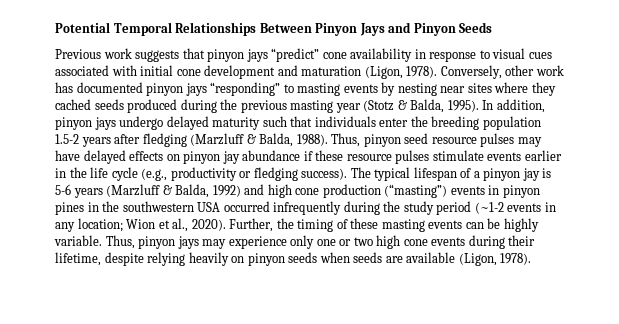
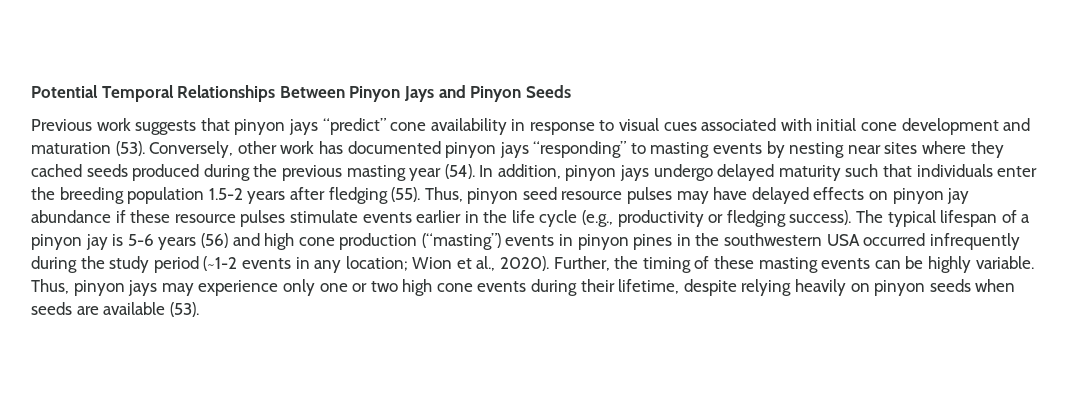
[364,66,438,79] (Ligon, 1978). -> [115,141,145,156] (53).
[363,99,479,113] (Stotz & Balda, 1995). -> [444,164,475,179] (54).
[190,133,328,147] (Marzluff & Balda, 1988). -> [391,187,421,202] (55).
[106,184,241,198] (Marzluff & Balda, 1992) -> [200,233,228,248] (56)
[458,253,532,266] (Ligon, 1978). -> [169,302,199,317] (53).

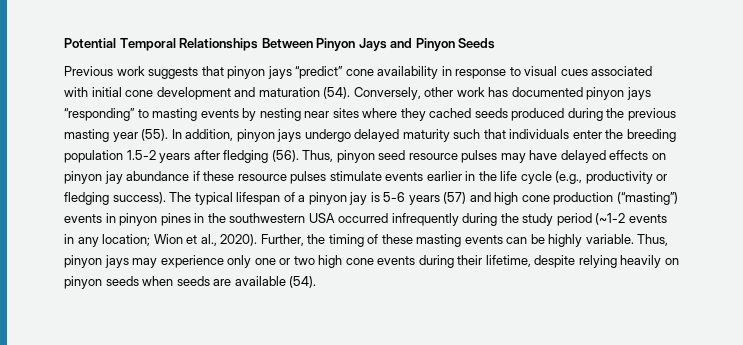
[115,141,145,156] (53). -> [323,87,351,99] (54).
[444,164,475,179] (54). -> [141,129,169,141] (55).
[391,187,421,202] (55). -> [271,150,299,162] (56).
[200,233,228,248] (56) -> [443,192,467,204] (57)
[169,302,199,317] (53). -> [289,276,317,288] (54).

